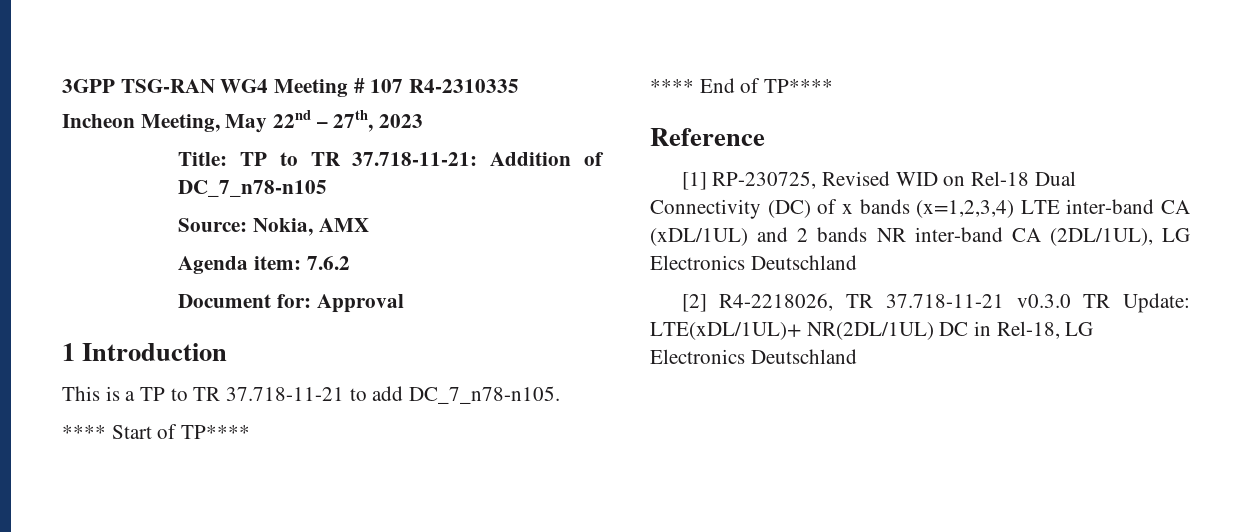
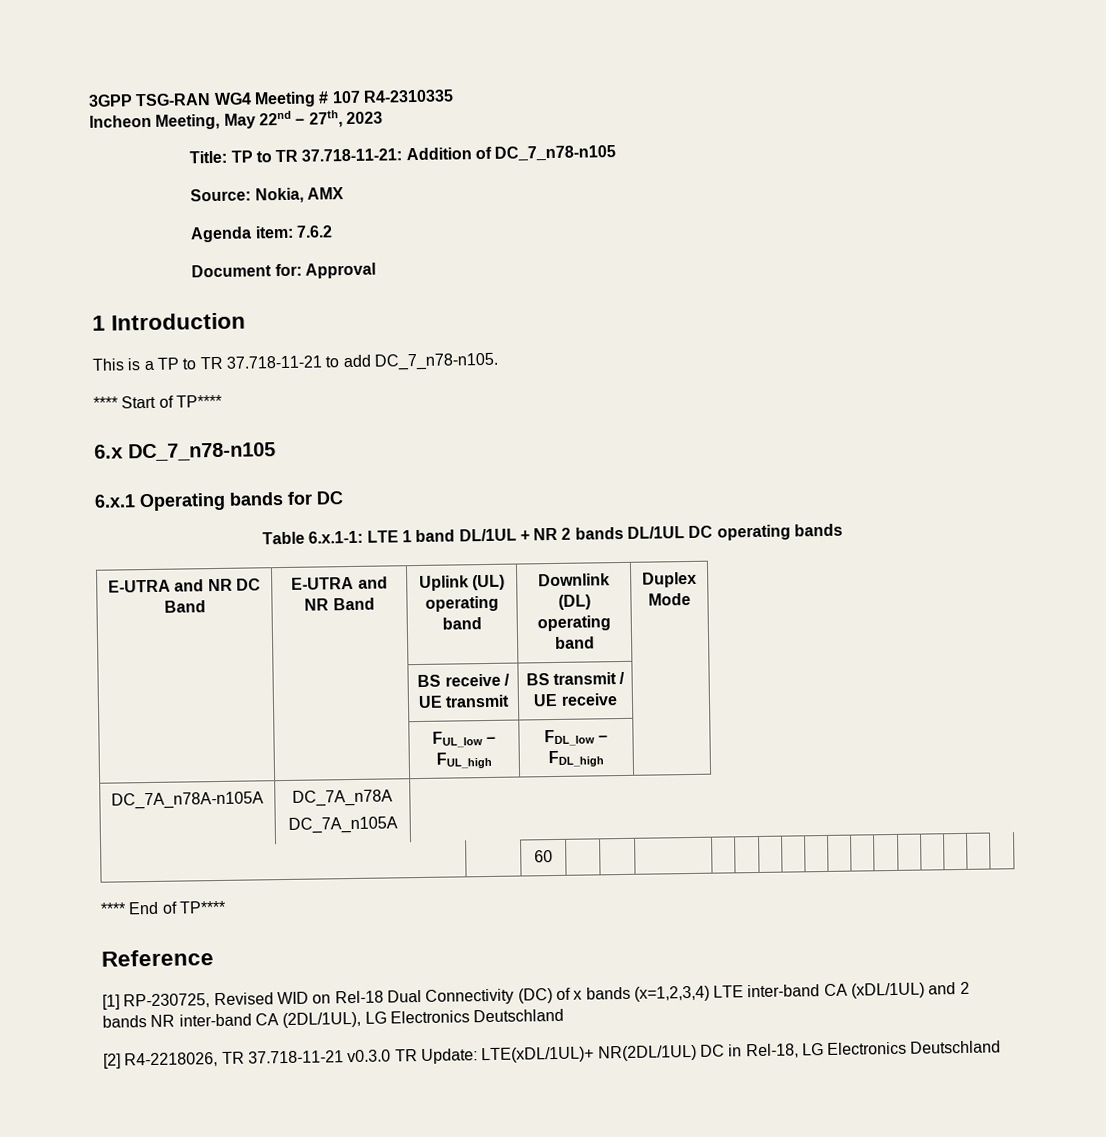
(251, 432) none -> [94,442,276,462] [94,491,344,512] [261,523,844,545] [108,578,261,593] [163,600,206,613] [291,576,388,590] [304,597,375,611] [418,574,506,592] [425,595,499,612] [442,617,482,630] [538,573,610,587] [557,594,591,610] [537,615,611,632] [555,636,595,649] [642,571,697,588] [648,592,691,606] [417,673,510,688] [417,694,511,709] [525,671,626,686] [533,693,618,707] [431,731,497,748] [436,751,492,769] [543,729,609,747] [548,750,604,768] [111,791,264,810] [292,789,393,807] [287,816,398,834] [534,850,553,863] // 6.x DC_7_n78-n105 // 6.x.1 Operating bands for DC // Table 6.x.1-1: LTE 1 band DL/1UL + NR 2 bands DL/1UL DC operating bands // E-UTRA and NR DC Band | E-UTRA and NR Band | Uplink (UL) operating band | Downlink (DL) operating band | Duplex Mode // | | BS receive / UE transmit | BS transmit / UE receive | // | | FUL_low – FUL_high | FDL_low – FDL_high | // DC_7A_n78A-n105A | DC_7A_n78A // DC_7A_n105A // | | 60 | | | | | | | | | | | | | | | |

